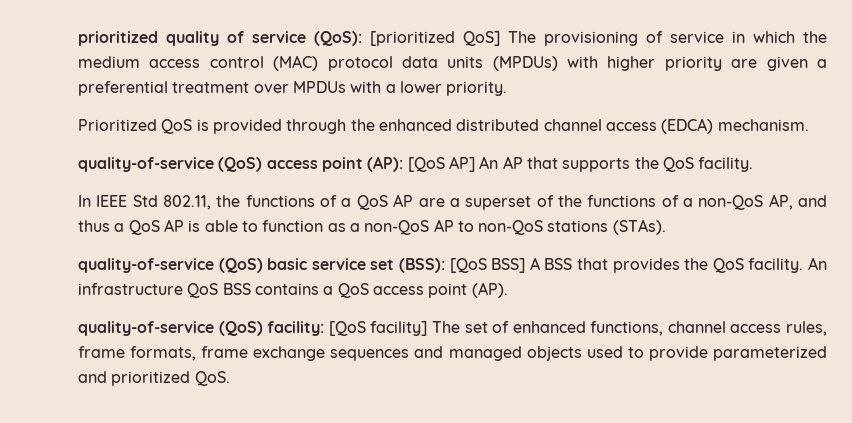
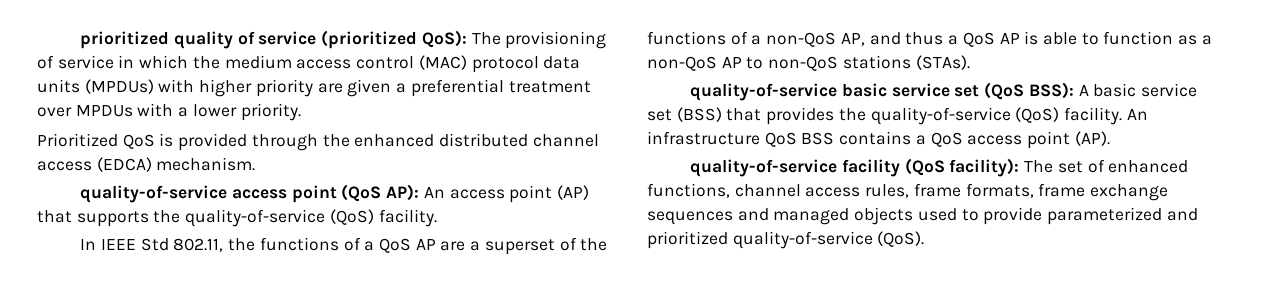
[314,31,500,46] (QoS): [prioritized QoS] -> [321,30,467,49] (prioritized QoS):
[218,156,523,172] (QoS) access point (AP): [QoS AP] An AP -> [231,184,590,203] access point (QoS AP): An access point (AP)
[662,157,694,172] QoS -> [185,209,374,227] quality-of-service (QoS)
[218,257,573,273] (QoS) basic service set (BSS): [QoS BSS] A BSS -> [841,82,1198,100] [647,107,722,122] basic service set (QoS BSS): A basic service set (BSS)
[712,258,744,273] QoS -> [870,107,1060,125] quality-of-service (QoS)
[218,321,428,336] (QoS) facility: [QoS facility] -> [841,158,1020,177] facility (QoS facility):
[194,371,230,386] QoS. -> [732,231,925,249] quality-of-service (QoS).

